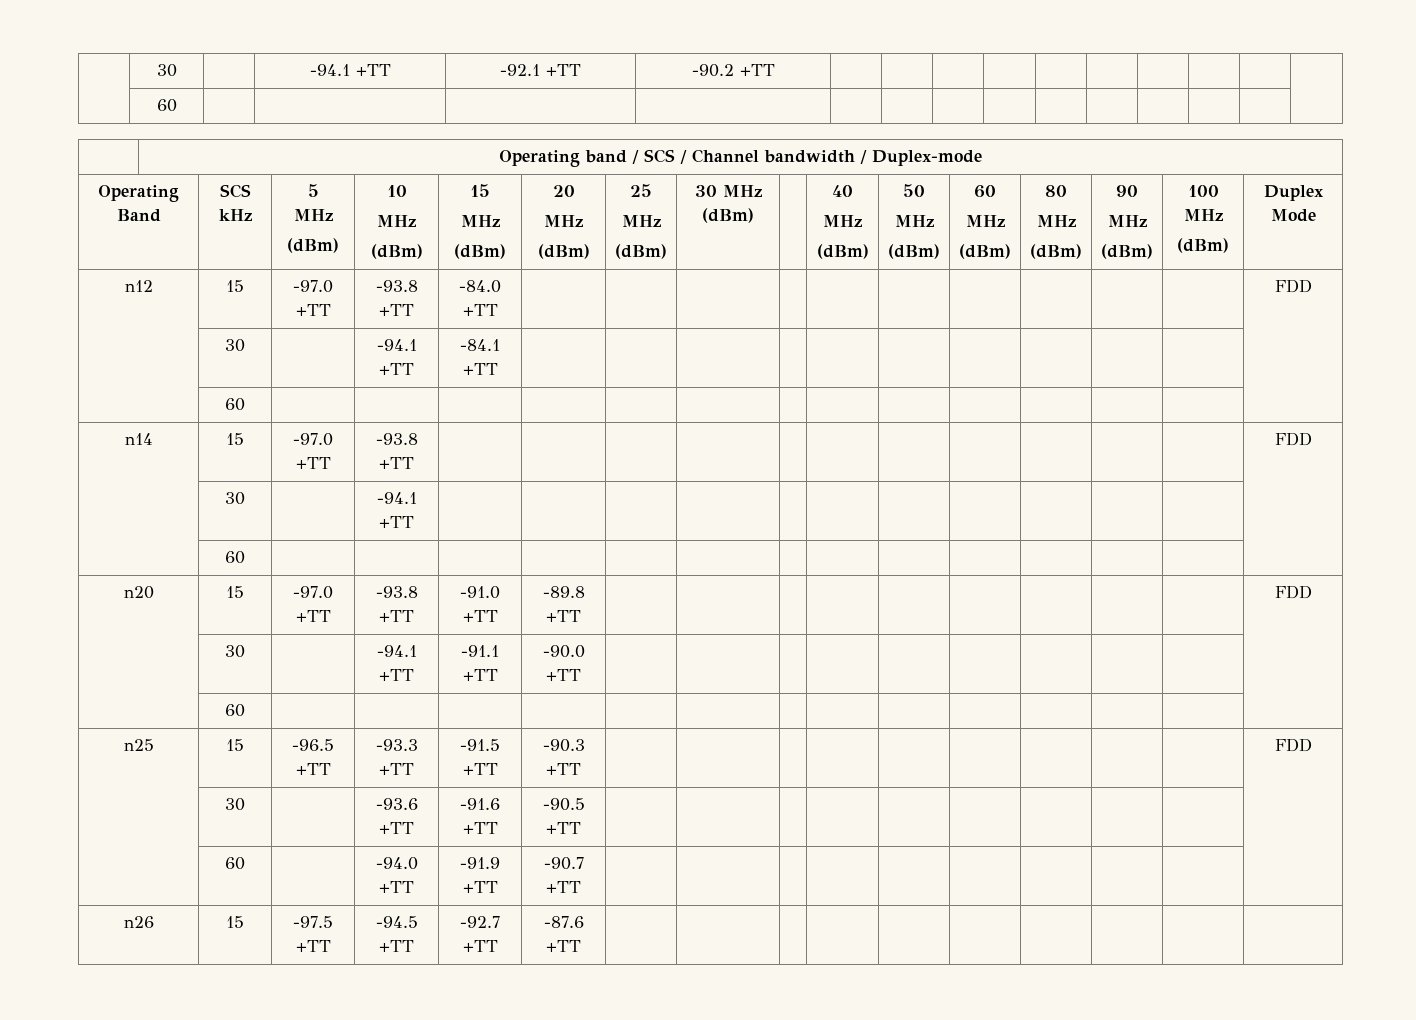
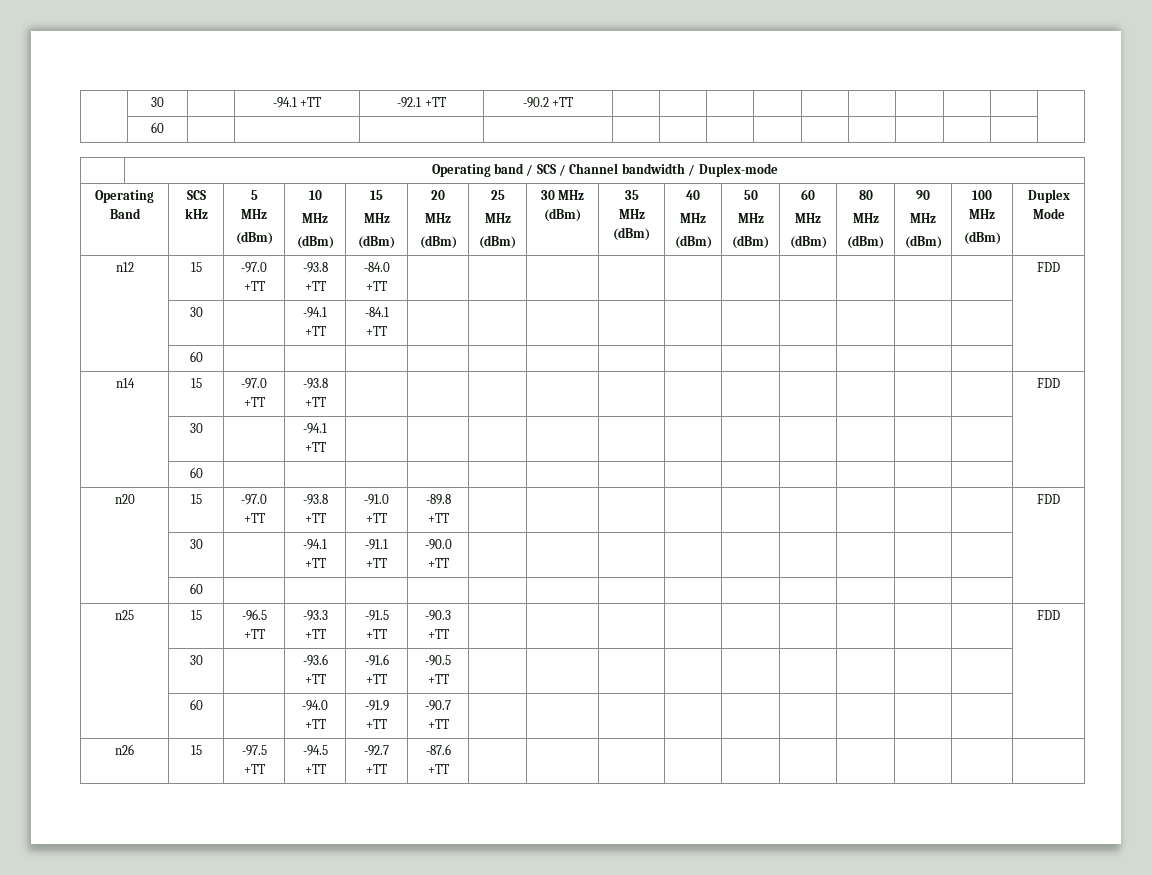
(754, 215) none -> [624,190,639,200] [618,209,645,219] [613,227,650,241] 35 // MHz (dBm)

